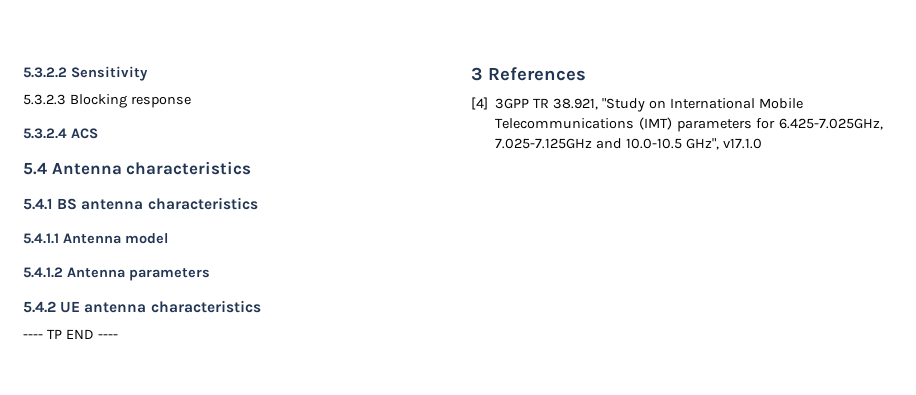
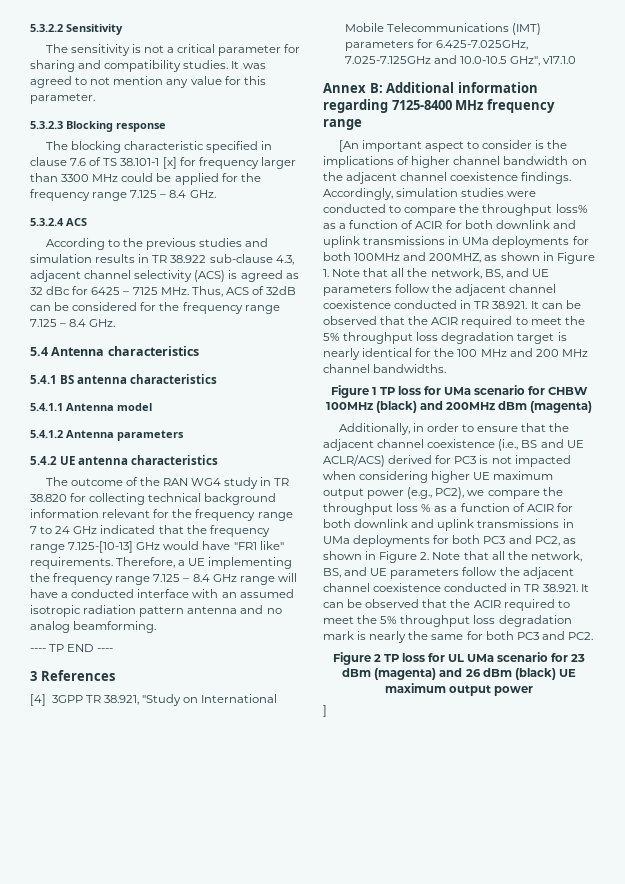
[23,94,191,108] [23,128,98,139] 5.3.2.3 Blocking response // 5.3.2.4 ACS -> [45,44,301,56] [30,60,266,72] [30,76,266,88] [30,93,95,104] [30,121,166,132] [45,141,273,153] [30,157,296,169] [30,173,261,185] [30,189,216,201] [30,218,87,226] [45,238,269,250] [30,254,294,265] [30,270,299,282] [30,286,297,297] [30,302,280,314] [30,319,116,327] The sensitivity is not a critical parameter for sharing and compatibility studies. It was agreed to not mention any value for this parameter. // 5.3.2.3 Blocking response // The blocking characteristic specified in clause 7.6 of TS 38.101-1 [x] for frequency larger than 3300 MHz could be applied for the frequency range 7.125 – 8.4 GHz. // 5.3.2.4 ACS // According to the previous studies and simulation results in TR 38.922 sub-clause 4.3, adjacent channel selectivity (ACS) is agreed as 32 dBc for 6425 – 7125 MHz. Thus, ACS of 32dB can be considered for the frequency range 7.125 – 8.4 GHz.
(261, 306) none -> [45,477,290,489] [30,493,277,505] [30,509,293,521] [30,525,270,537] [30,541,284,553] [30,557,293,569] [30,573,297,585] [30,589,294,598] [30,605,282,617] [30,621,157,633] // The outcome of the RAN WG4 study in TR 38.820 for collecting technical background information relevant for the frequency range 7 to 24 GHz indicated that the frequency range 7.125-[10-13] GHz would have "FR1 like" requirements. Therefore, a UE implementing the frequency range 7.125 – 8.4 GHz range will have a conducted interface with an assumed isotropic radiation pattern antenna and no analog beamforming.
(762, 143) none -> [323,82,538,93] [323,99,555,113] [323,119,362,130] [338,140,568,152] [323,156,587,168] [323,172,572,184] [323,188,537,200] [323,204,588,216] [323,220,576,229] [323,236,589,248] [323,252,595,264] [323,268,549,279] [323,284,557,296] [323,300,581,309] [323,316,585,328] [323,332,567,344] [323,348,588,360] [323,364,447,373] [330,385,589,398] [325,401,593,413] [338,423,570,435] [323,439,584,451] [323,455,571,467] [323,471,554,483] [323,487,563,499] [323,503,573,515] [323,519,574,531] [323,535,576,547] [323,551,582,563] [323,567,574,579] [323,583,589,592] [323,599,570,611] [323,615,572,627] [323,631,593,643] [332,652,586,665] [342,668,576,680] [384,683,534,696] [323,705,327,717] // Annex B: Additional information regarding 7125-8400 MHz frequency range // [An important aspect to consider is the implications of higher channel bandwidth on the adjacent channel coexistence findings. Accordingly, simulation studies were conducted to compare the throughput loss% as a function of ACIR for both downlink and uplink transmissions in UMa deployments for both 100MHz and 200MHZ, as shown in Figure 1. Note that all the network, BS, and UE parameters follow the adjacent channel coexistence conducted in TR 38.921. It can be observed that the ACIR required to meet the 5% throughput loss degradation target is nearly identical for the 100 MHz and 200 MHz channel bandwidths. // Figure 1 TP loss for UMa scenario for CHBW 100MHz (black) and 200MHz dBm (magenta) // Additionally, in order to ensure that the adjacent channel coexistence (i.e., BS and UE ACLR/ACS) derived for PC3 is not impacted when considering higher UE maximum output power (e.g., PC2), we compare the throughput loss % as a function of ACIR for both downlink and uplink transmissions in UMa deployments for both PC3 and PC2, as shown in Figure 2. Note that all the network, BS, and UE parameters follow the adjacent channel coexistence conducted in TR 38.921. It can be observed that the ACIR required to meet the 5% throughput loss degradation mark is nearly the same for both PC3 and PC2. // Figure 2 TP loss for UL UMa scenario for 23 dBm (magenta) and 26 dBm (black) UE maximum output power // ]

